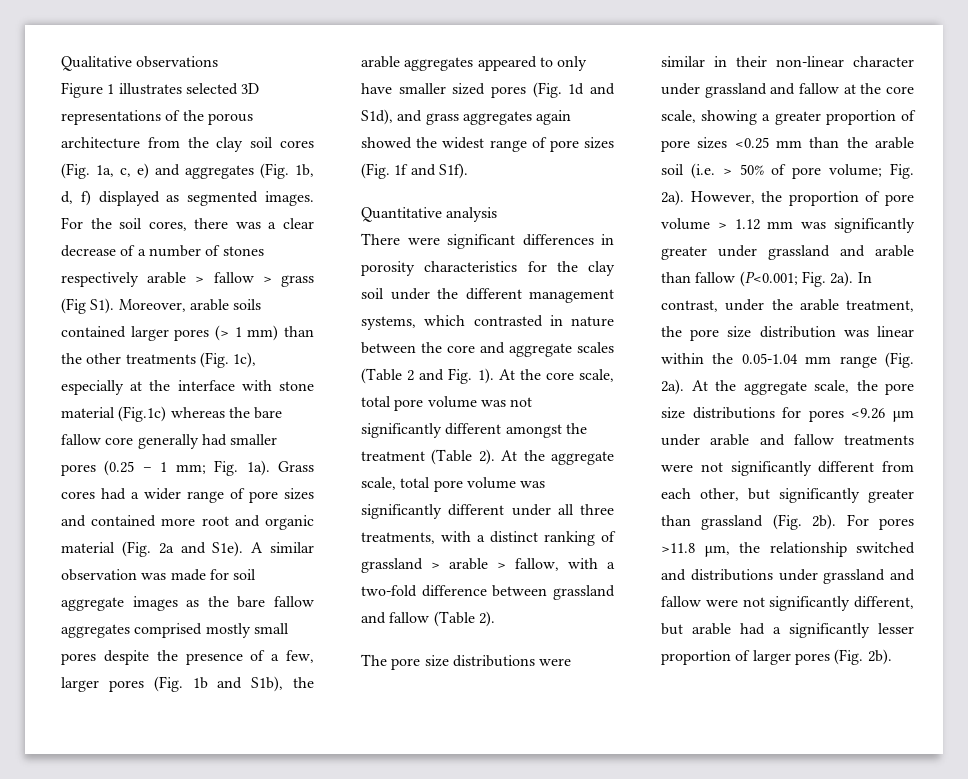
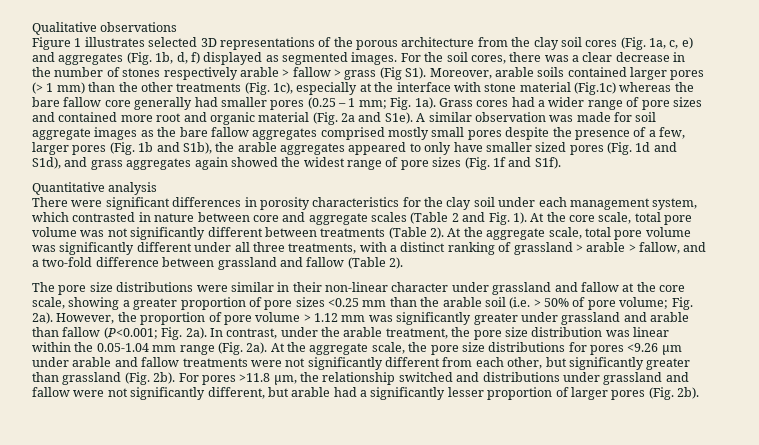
[120,245,146,256] of a -> [673,52,686,62] [32,67,51,77] in the
[437,288,614,303] [361,316,416,330] the different management systems, -> [538,197,698,210] each management system,
[421,342,442,353] the -> (250, 217) none
[505,423,587,438] [361,451,425,461] amongst the treatment -> [264,227,386,237] between treatments
[568,558,598,569] with -> [683,242,707,252] and

